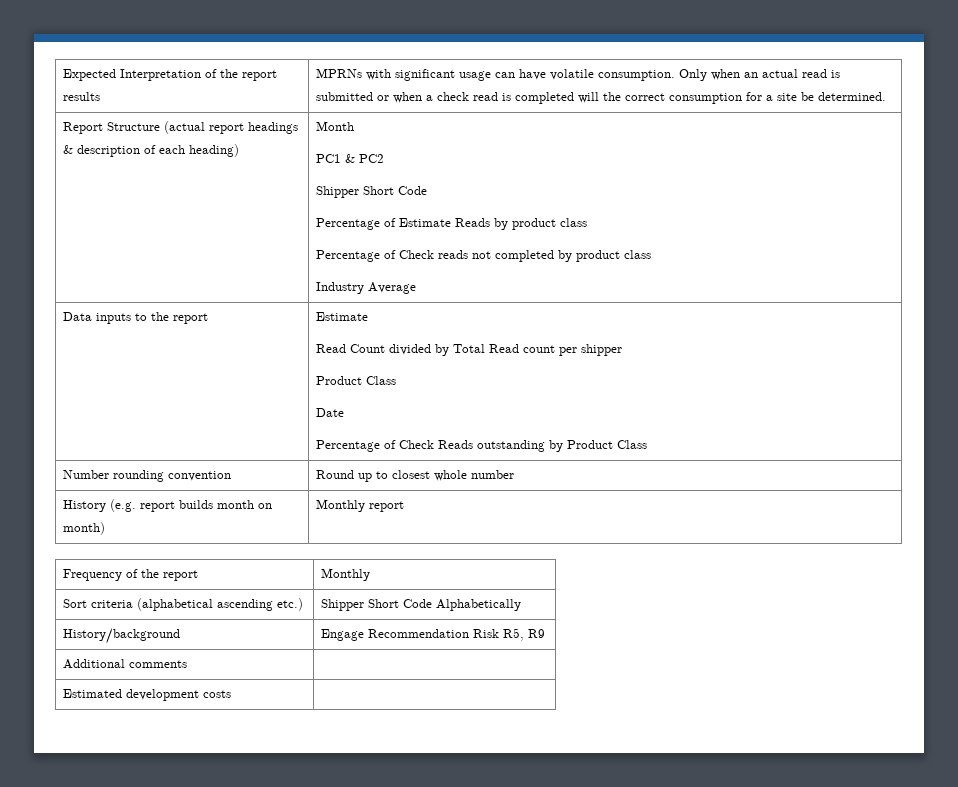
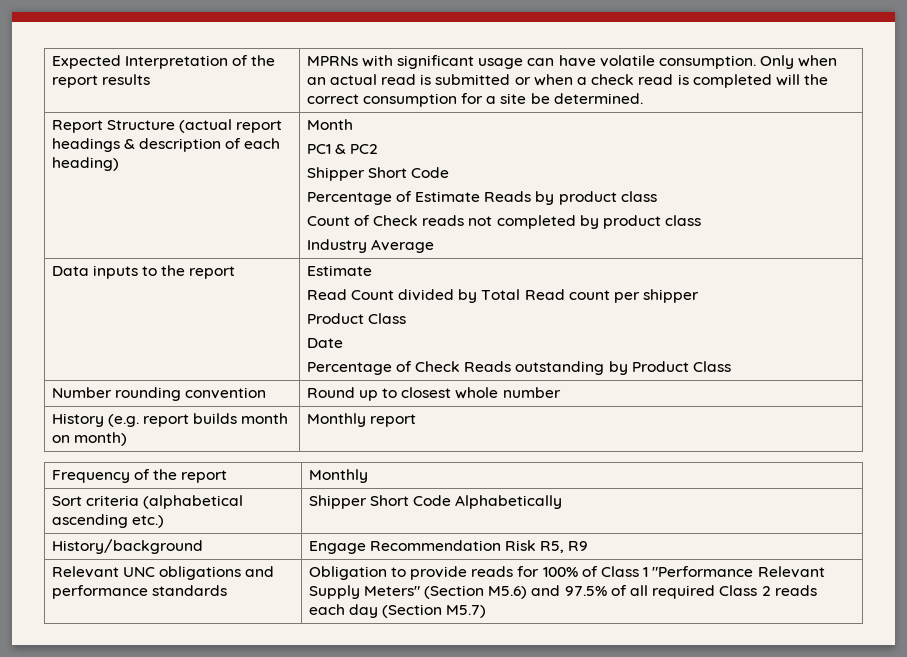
[315,250,380,262] Percentage -> [306,216,350,226] Count
[62,659,187,669] [62,689,231,701] Additional comments | // Estimated development costs | -> [51,566,275,580] [51,585,227,599] [308,566,825,580] [308,585,817,599] [308,604,487,618] Relevant UNC obligations and performance standards | Obligation to provide reads for 100% of Class 1 "Performance Relevant Supply Meters" (Section M5.6) and 97.5% of all required Class 2 reads each day (Section M5.7)

